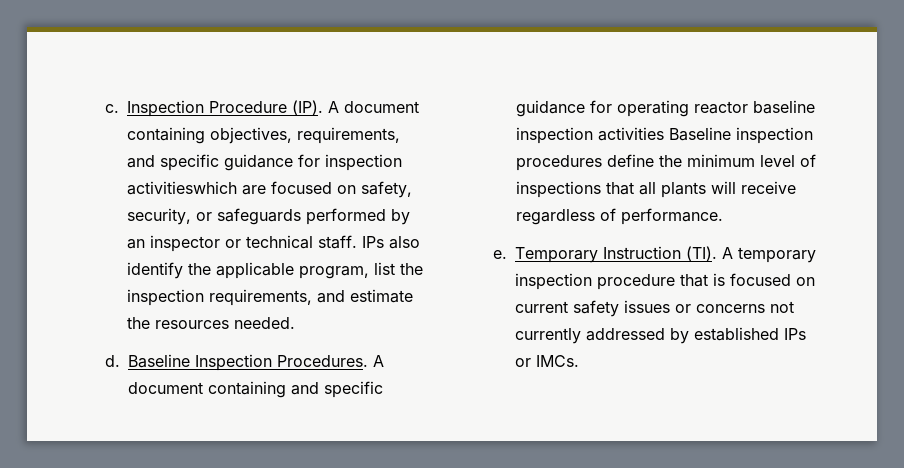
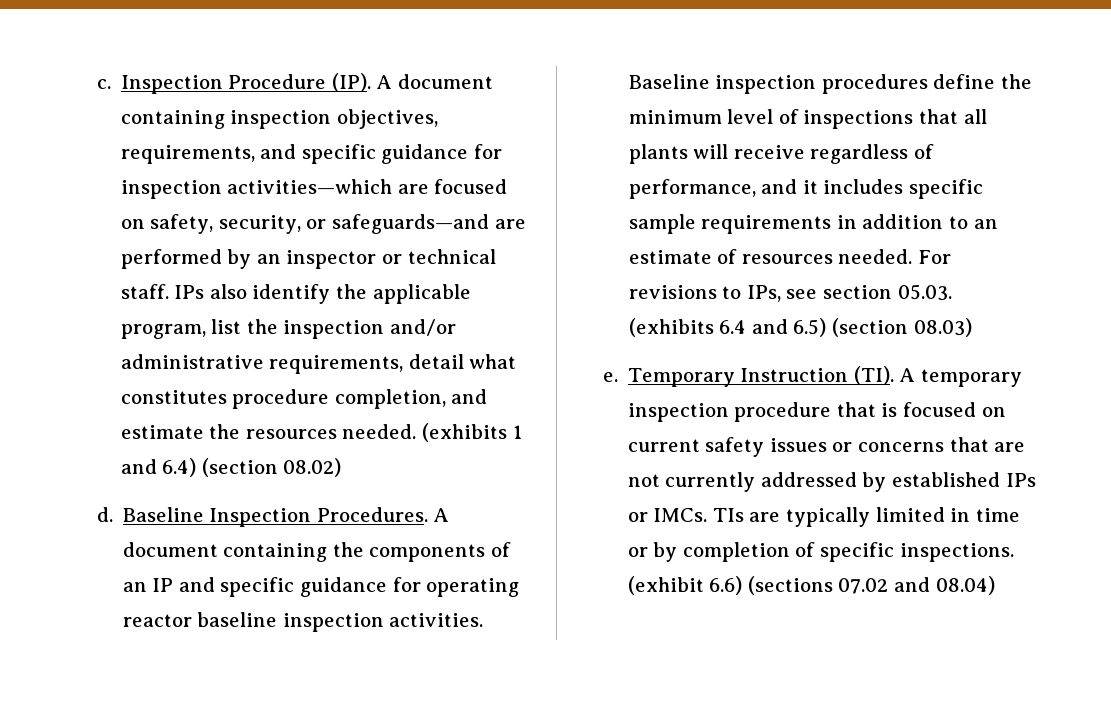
(206, 135) none -> [230,110,332,129] inspection
[127,181,238,195] activitieswhich -> [227,179,393,194] activities—which
[217,208,302,225] safeguards -> [331,214,526,234] safeguards—and are
[209,289,313,306] requirements, -> [389,319,456,336] [120,354,517,374] [120,389,446,409] and/or administrative requirements, detail what constitutes procedure completion,
(296, 323) none -> [421,423,522,442] [120,458,342,477] (exhibits 1 and 6.4) (section 08.02)
(287, 389) none -> [332,542,511,562] [122,578,174,592] the components of an IP
[598,127,665,141] activities -> [389,613,484,627] activities.
[621,208,724,225] performance. -> [628,179,983,199] [628,214,998,234] [628,249,951,264] [628,284,952,302] [628,318,972,337] performance, and it includes specific sample requirements in addition to an estimate of resources needed. For revisions to IPs, see section 05.03. (exhibits 6.4 and 6.5) (section 08.03)
(766, 308) none -> [949,437,1026,452] that are
(580, 361) none -> [712,507,1020,527] [627,542,1014,562] [627,576,995,595] TIs are typically limited in time or by completion of specific inspections. (exhibit 6.6) (sections 07.02 and 08.04)

